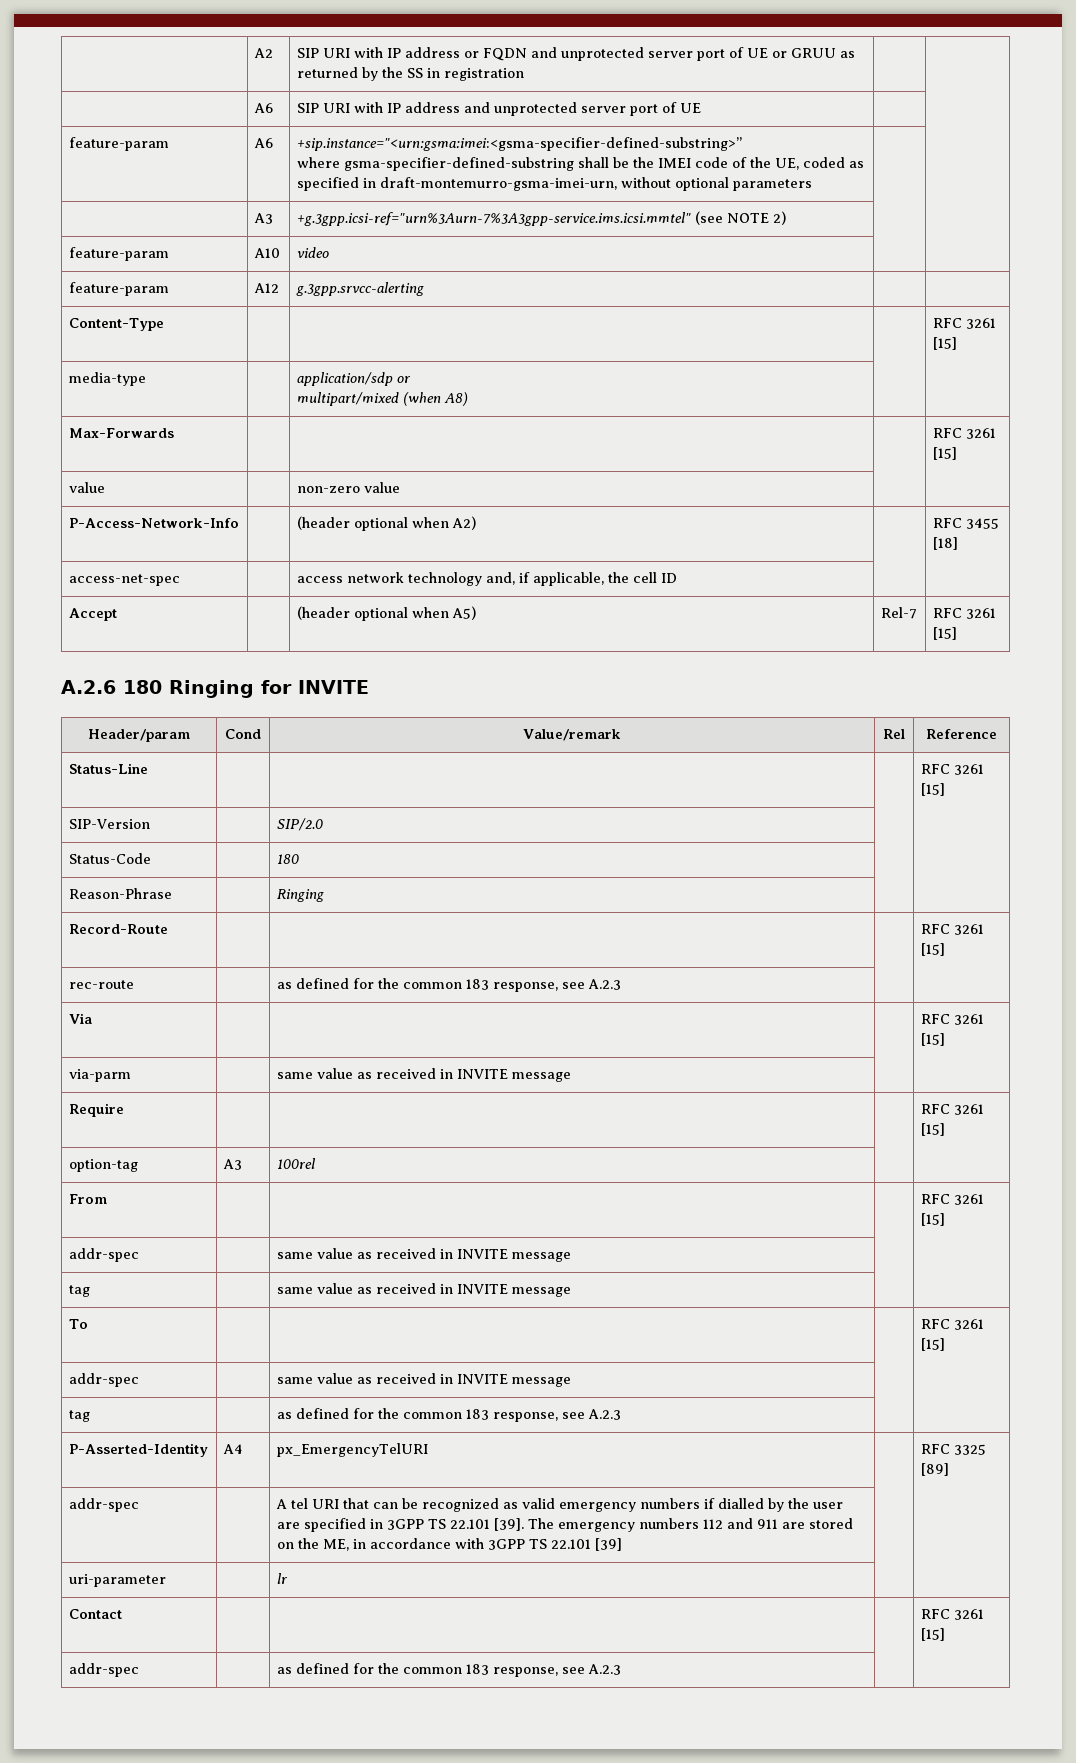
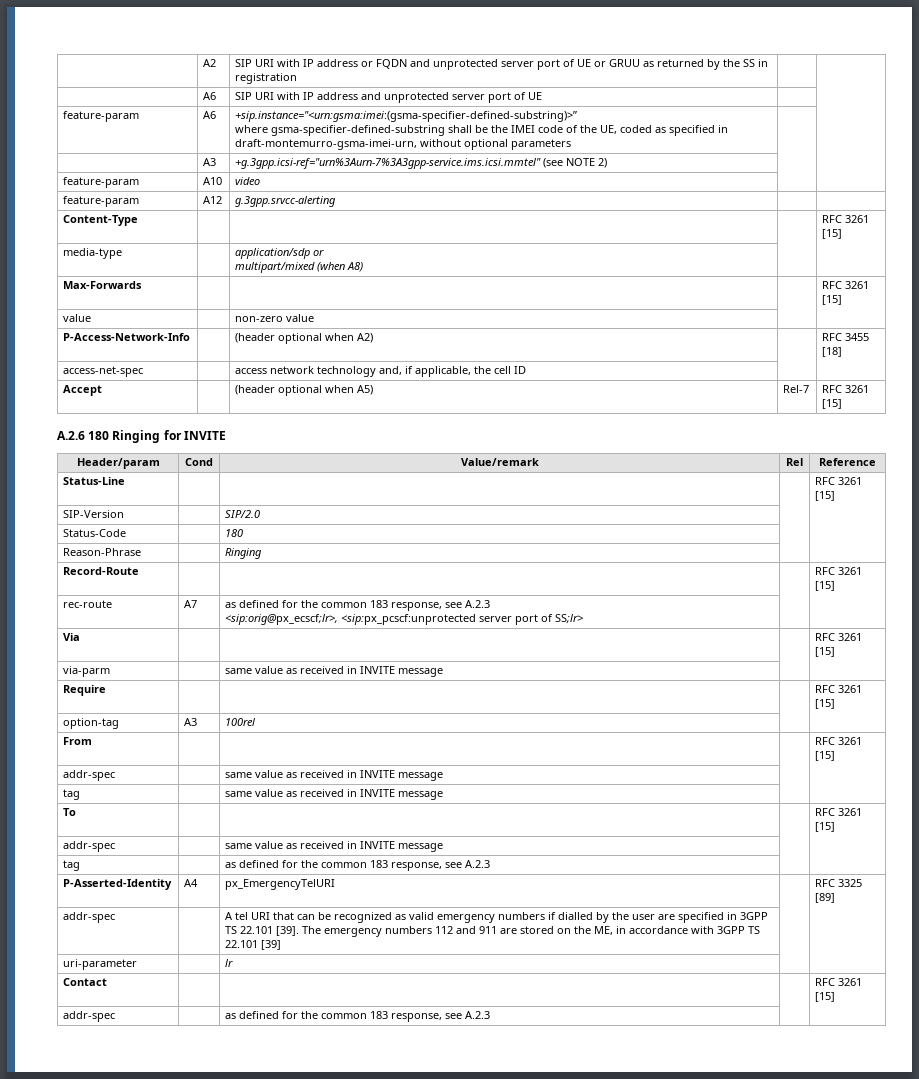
[296,137,742,151] +sip.instance="<urn:gsma:imei:<gsma-specifier-defined-substring>” -> [235,111,578,122] +sip.instance="<urn:gsma:imei:(gsma-specifier-defined-substring)>”
[276,978,621,992] | as defined for the common 183 response, see A.2.3 -> [184,600,198,608] [225,600,491,611] [225,614,584,625] A7 | as defined for the common 183 response, see A.2.3 // <sip:orig@px_ecscf;lr>, <sip:px_pcscf:unprotected server port of SS;lr>

